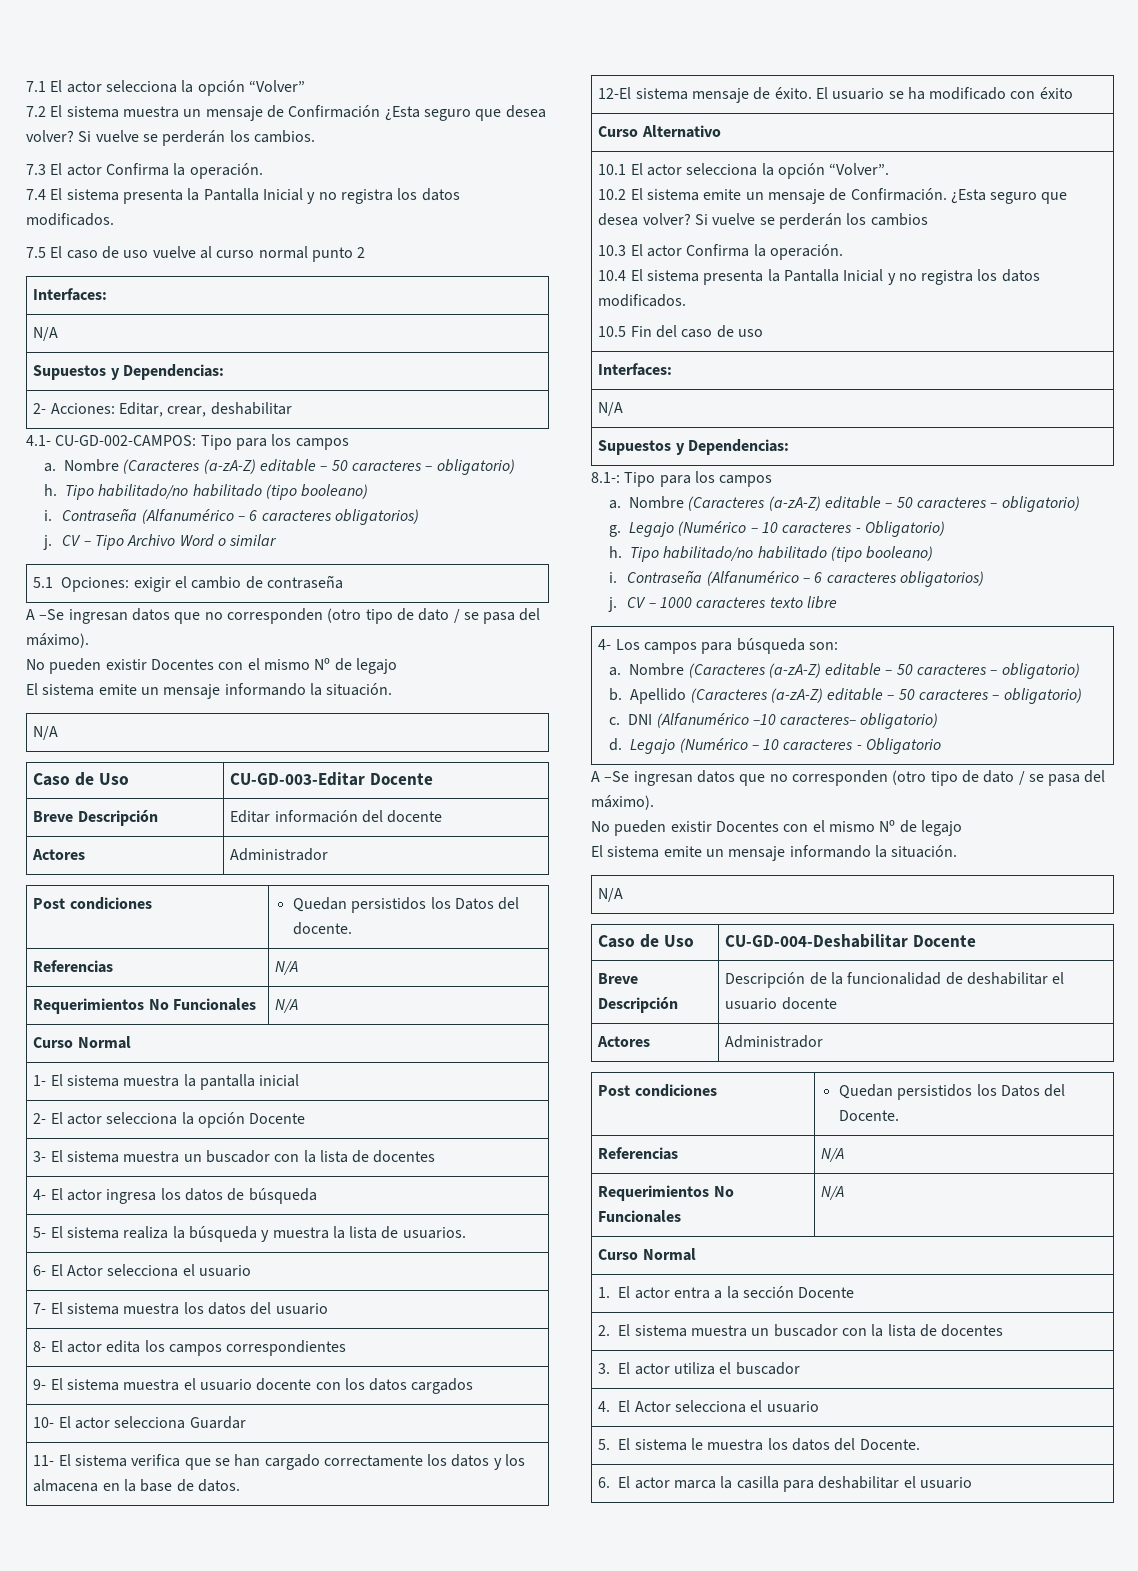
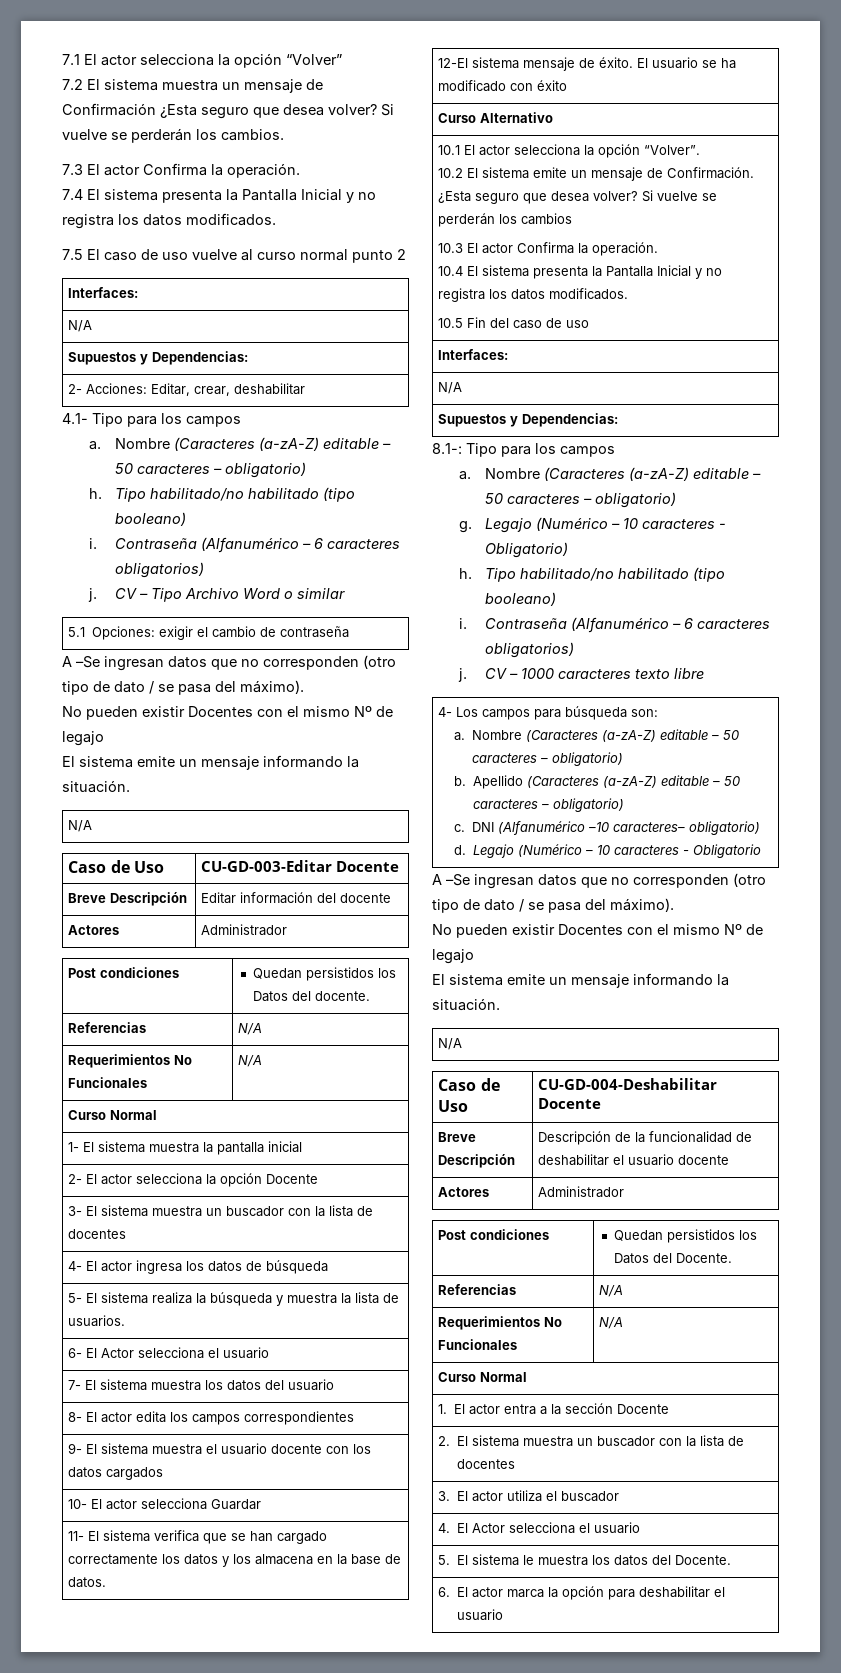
[55,435,197,446] CU-GD-002-CAMPOS: -> (88, 418) none
[736,1476,779,1489] casilla -> [561,1586,604,1600] opción

